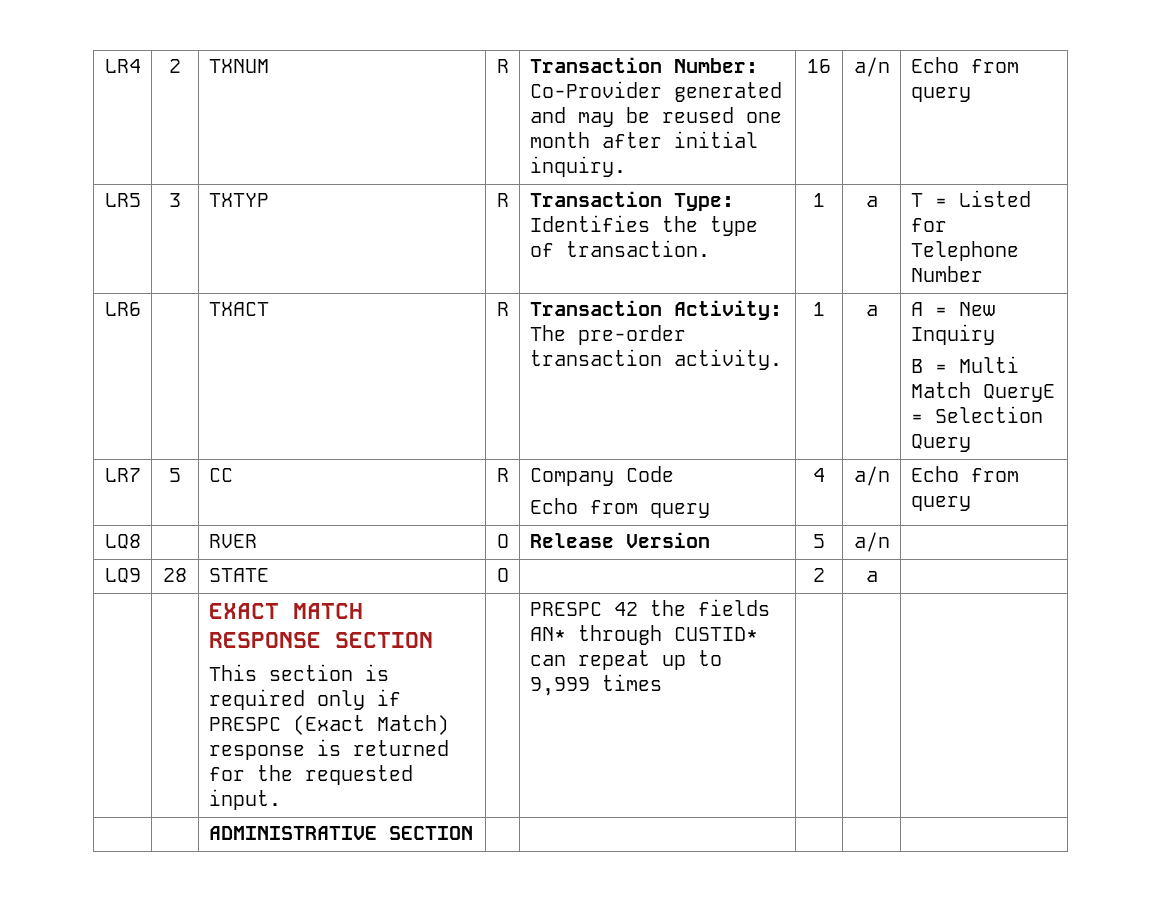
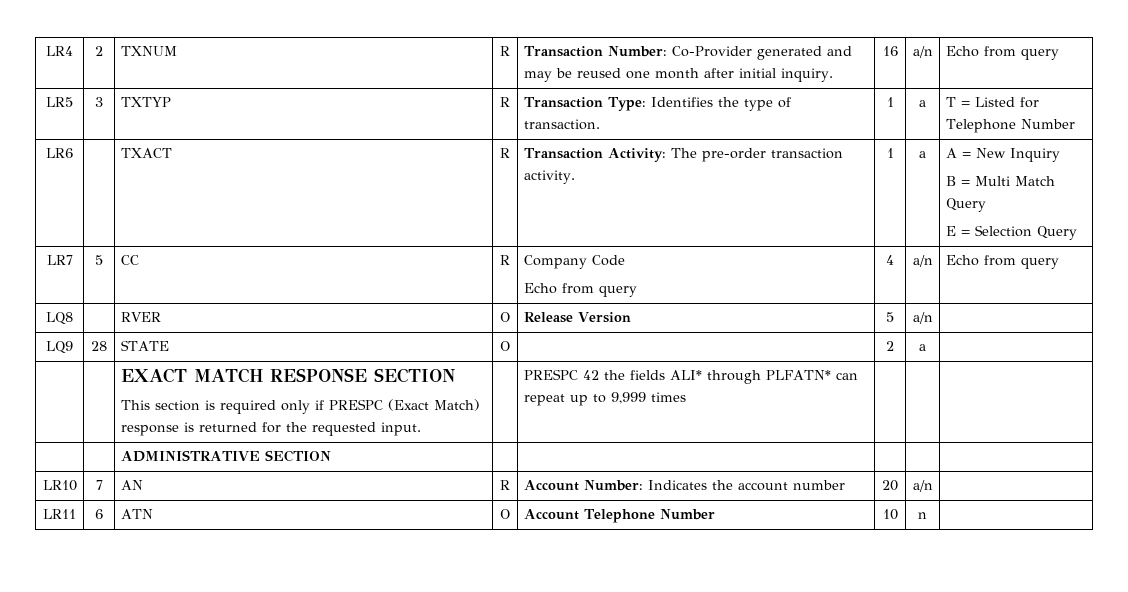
[982,384,1055,402] QueryE -> [945,198,986,212] [945,226,956,236] Query // E
[529,625,758,645] AN* through CUSTID* -> [669,370,831,384] ALI* through PLFATN*
(473, 833) none -> [42,480,77,491] [95,480,103,490] [120,480,143,490] [500,480,510,490] [523,480,845,491] [882,480,898,491] [912,480,933,492] [43,509,76,519] [95,509,103,519] [120,509,153,519] [500,509,510,519] [523,509,715,523] [882,509,898,520] [918,512,927,519] // LR10 | 7 | AN | R | Account Number: Indicates the account number | 20 | a/n | // LR11 | 6 | ATN | O | Account Telephone Number | 10 | n |

